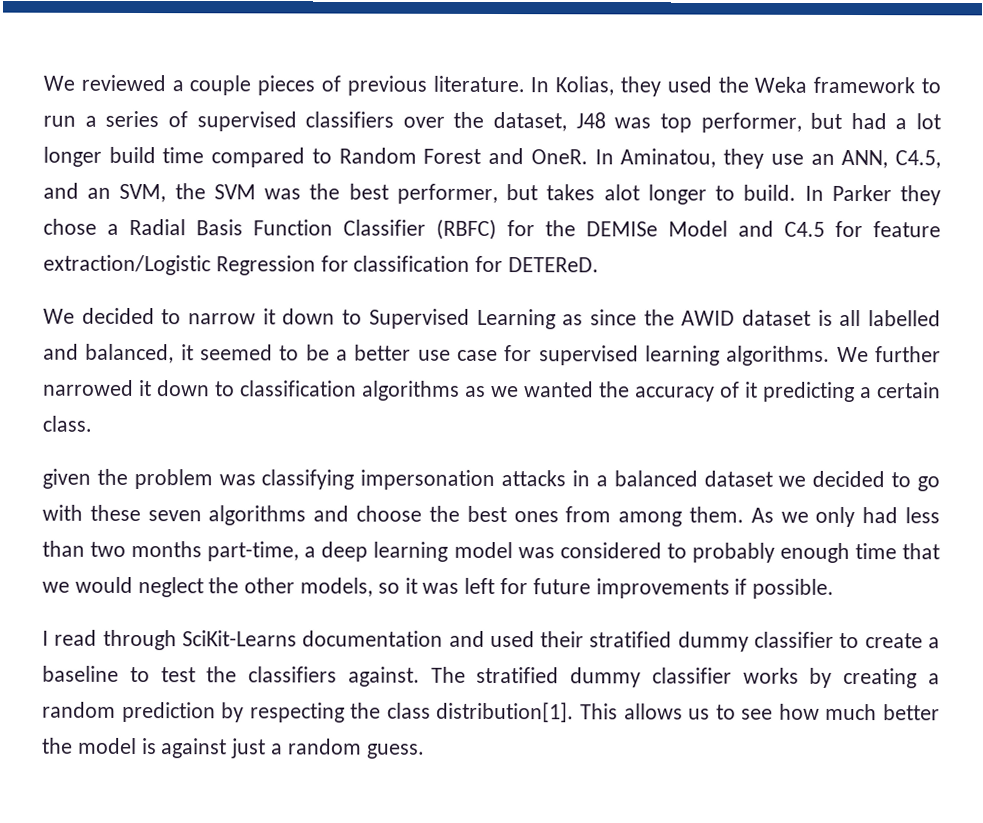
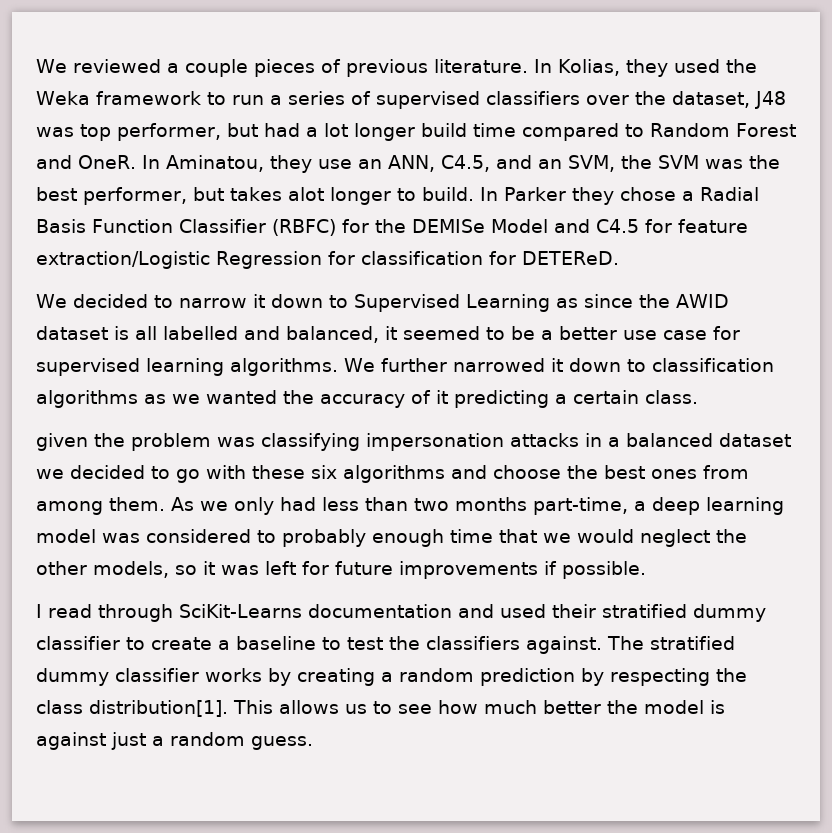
[147,510,202,522] seven -> [311,465,337,479] six

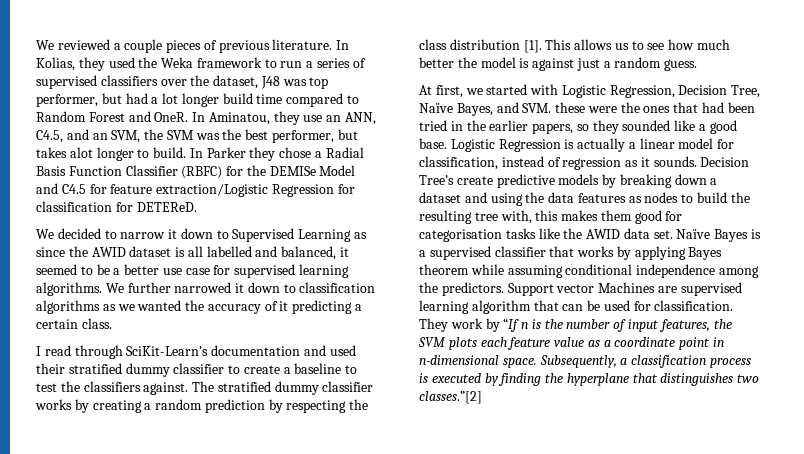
[36,433,791,451] [36,465,749,483] [36,497,784,515] [36,529,747,547] [36,561,646,579] // given the problem was classifying impersonation attacks in a balanced dataset we decided to go with these six algorithms and choose the best ones from among them. As we only had less than two months part-time, a deep learning model was considered to probably enough time that we would neglect the other models, so it was left for future improvements if possible. -> (112, 323) none
[179,604,302,618] SciKit-Learns -> [126,346,209,356] SciKit-Learn’s
[89,700,228,717] distribution[1]. -> [449,39,542,53] distribution [1].
(313, 743) none -> [419,84,761,98] [419,102,755,116] [419,120,737,134] [419,138,735,152] [419,156,750,170] [419,174,718,188] [419,192,750,206] [419,210,683,224] [419,228,762,242] [419,246,723,260] [419,264,759,278] [419,282,742,296] [419,300,734,314] [419,318,732,332] [418,337,725,350] [419,355,751,368] [419,373,760,386] [419,391,482,404] // At first, we started with Logistic Regression, Decision Tree, Naïve Bayes, and SVM. these were the ones that had been tried in the earlier papers, so they sounded like a good base. Logistic Regression is actually a linear model for classification, instead of regression as it sounds. Decision Tree’s create predictive models by breaking down a dataset and using the data features as nodes to build the resulting tree with, this makes them good for categorisation tasks like the AWID data set. Naïve Bayes is a supervised classifier that works by applying Bayes theorem while assuming conditional independence among the predictors. Support vector Machines are supervised learning algorithm that can be used for classification. They work by “If n is the number of input features, the SVM plots each feature value as a coordinate point in n-dimensional space. Subsequently, a classification process is executed by finding the hyperplane that distinguishes two classes.”[2]

